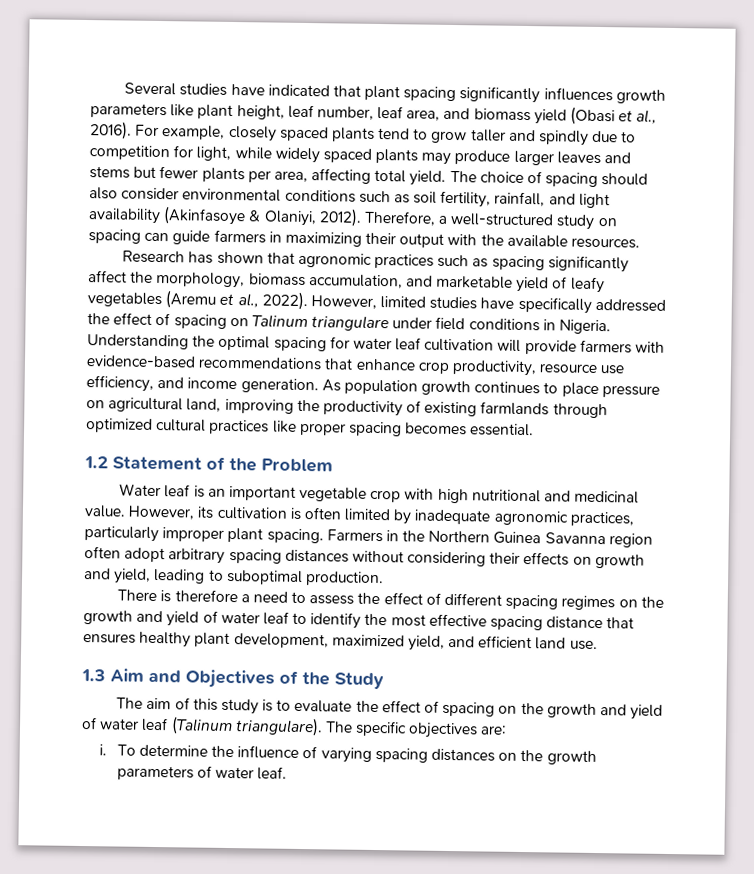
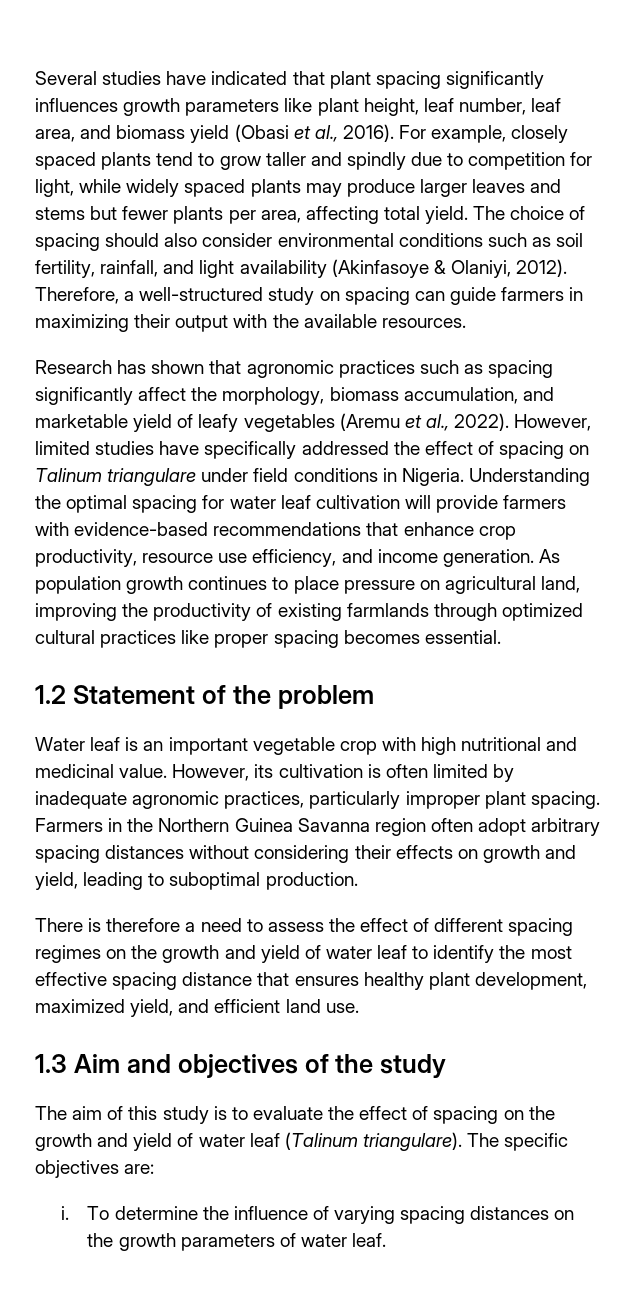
[261,458,333,473] Problem -> [277,685,374,709] problem
[185,669,384,690] Objectives of the Study -> [177,1054,447,1078] objectives of the study

